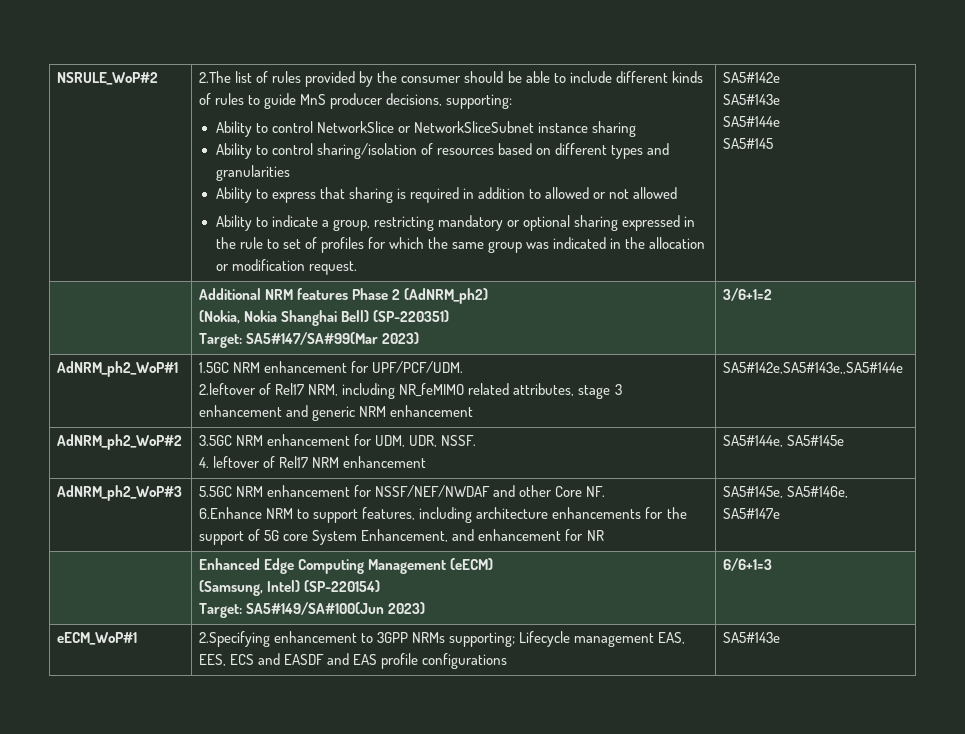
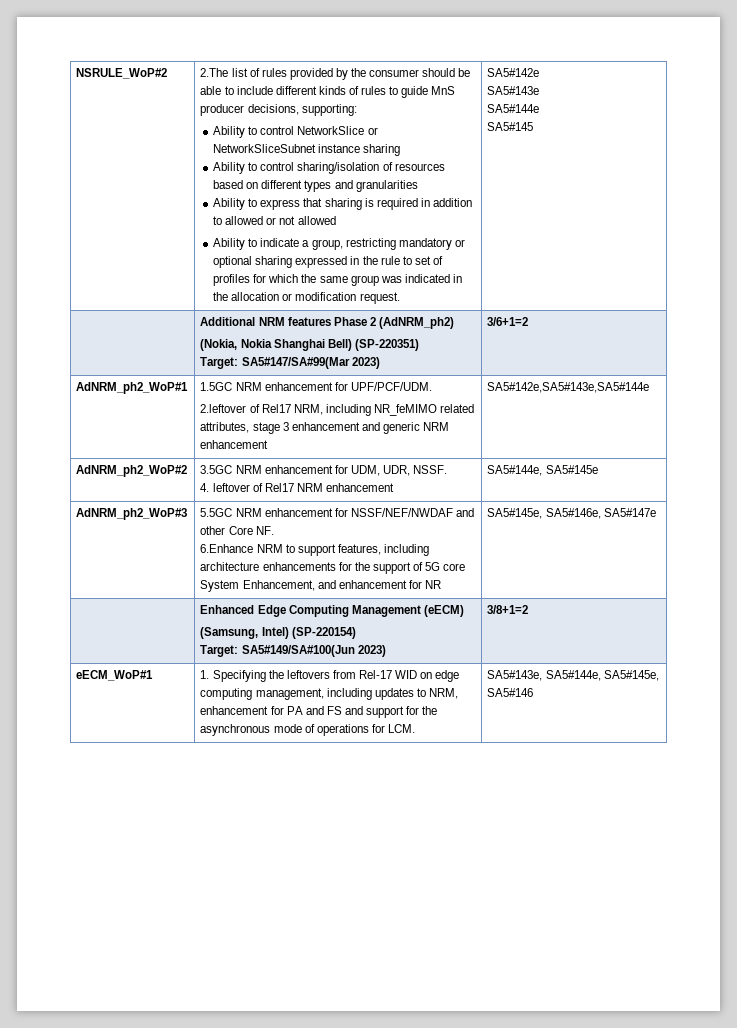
[723,362,904,374] SA5#142e,SA5#143e,,SA5#144e -> [487,382,650,393] SA5#142e,SA5#143e,SA5#144e
[723,558,773,571] 6/6+1=3 -> [487,605,529,614] 3/8+1=2
[199,631,686,647] [199,653,508,669] [723,632,781,643] 2.Specifying enhancement to 3GPP NRMs supporting; Lifecycle management EAS, EES, ECS and EASDF and EAS profile configurations | SA5#143e -> [200,670,460,682] [200,688,459,700] [200,706,438,718] [200,724,416,736] [487,670,659,681] [487,688,534,697] 1. Specifying the leftovers from Rel-17 WID on edge computing management, including updates to NRM, enhancement for PA and FS and support for the asynchronous mode of operations for LCM. | SA5#143e, SA5#144e, SA5#145e, SA5#146

